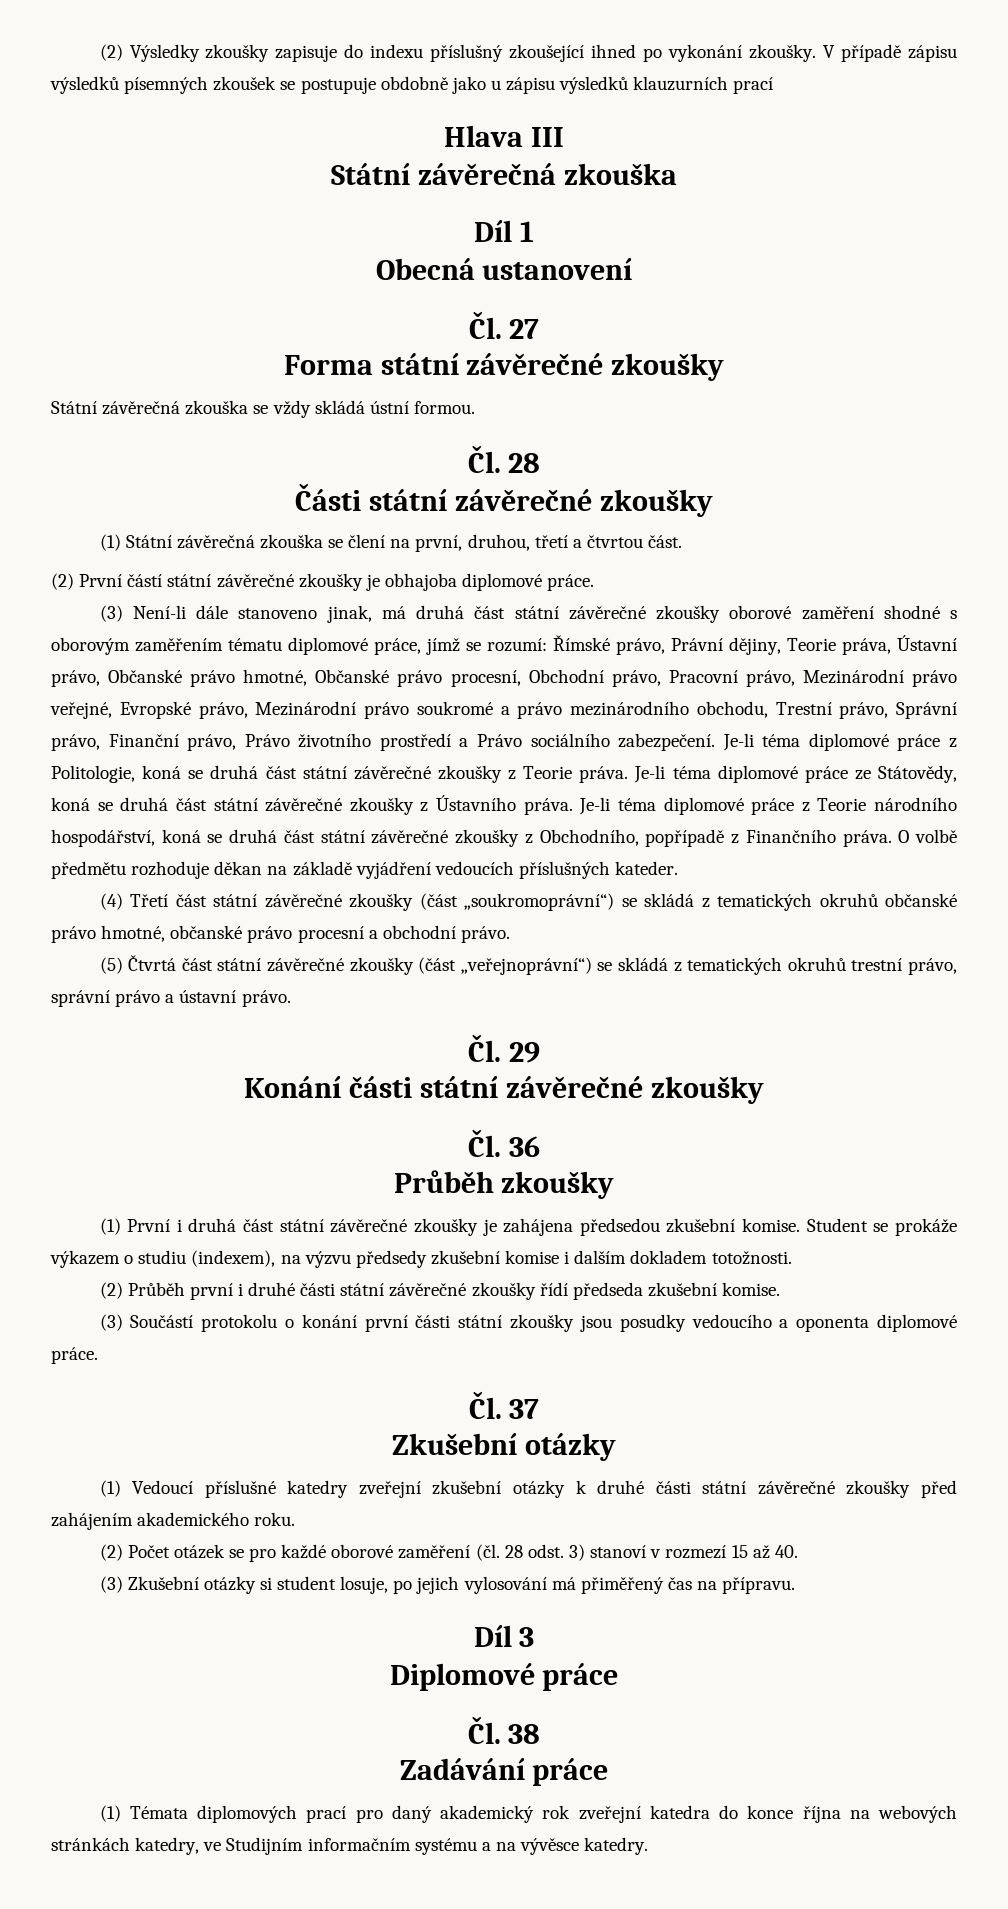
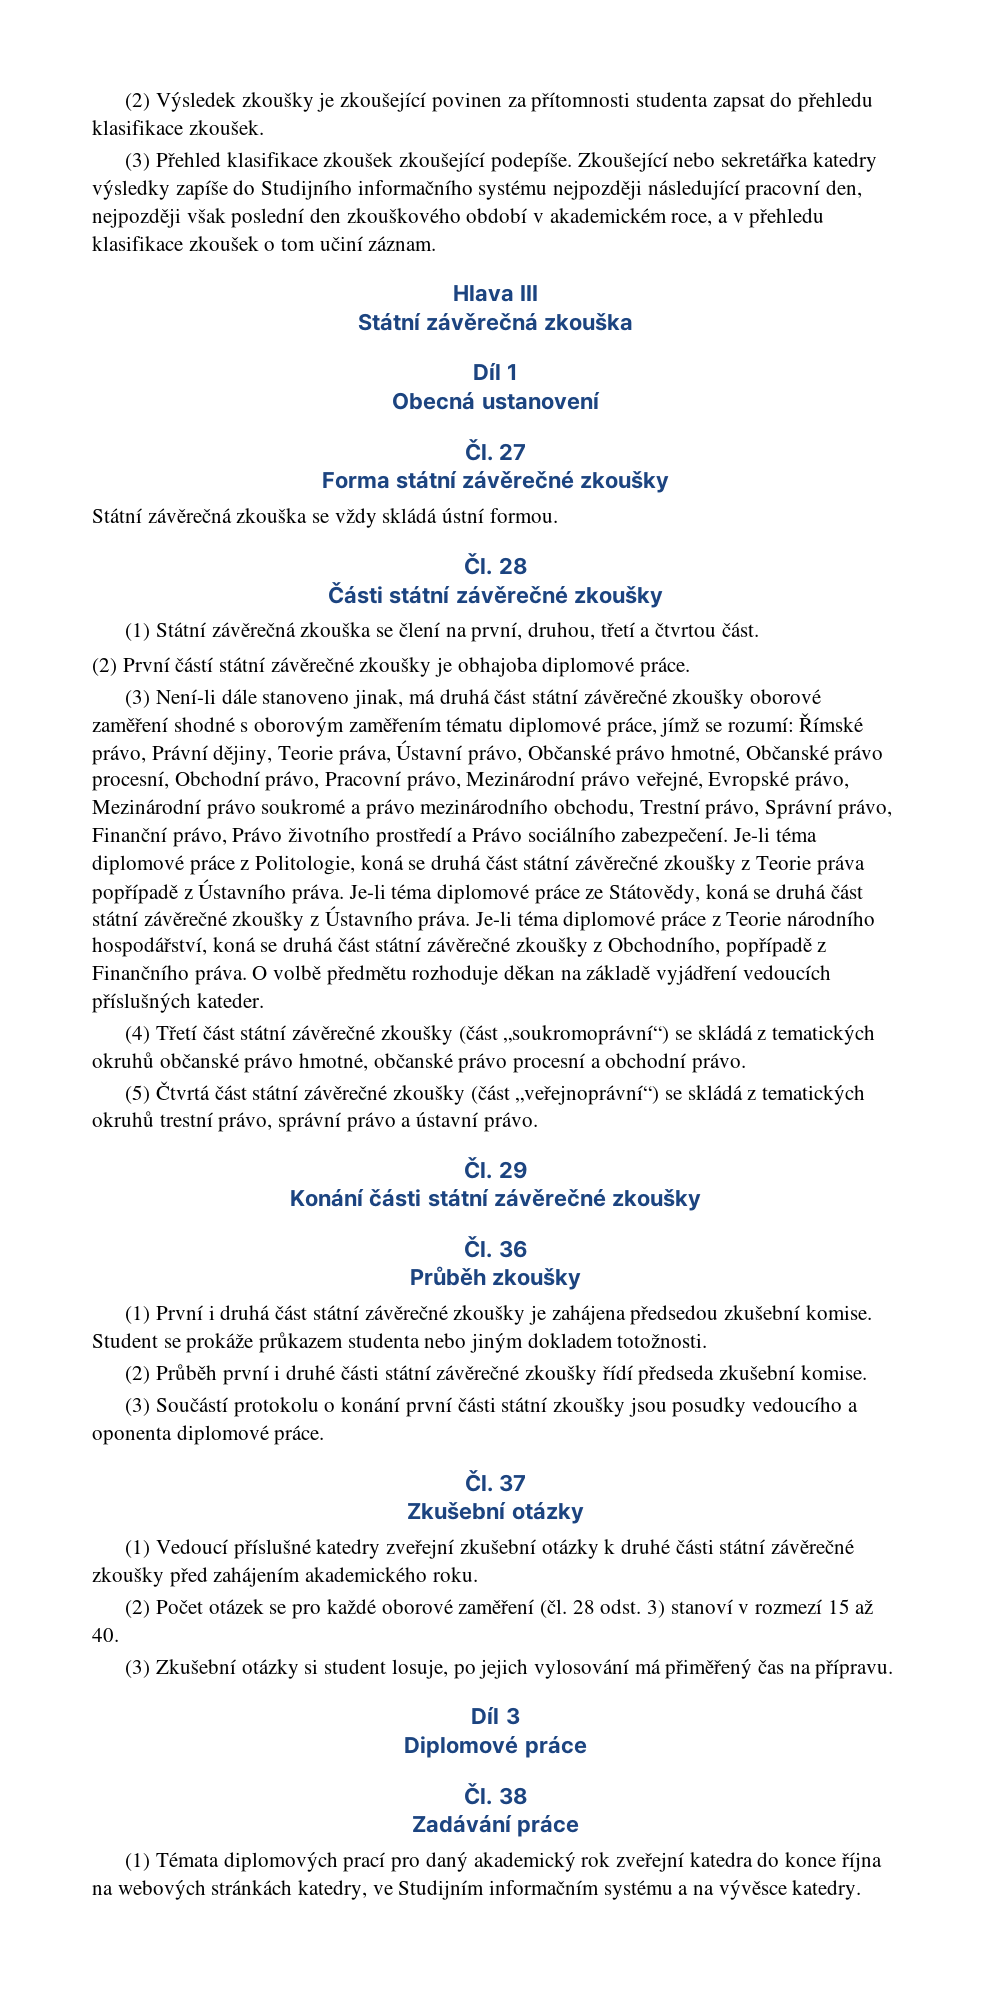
[99,44,958,62] [50,76,774,94] (2) Výsledky zkoušky zapisuje do indexu příslušný zkoušející ihned po vykonání zkoušky. V případě zápisu výsledků písemných zkoušek se postupuje obdobně jako u zápisu výsledků klauzurních prací -> [125,92,873,112] [92,120,264,135] [125,152,877,172] [92,180,863,200] [92,208,825,228] [92,236,437,251] (2) Výsledek zkoušky je zkoušející povinen za přítomnosti studenta zapsat do přehledu klasifikace zkoušek. // (3) Přehled klasifikace zkoušek zkoušející podepíše. Zkoušející nebo sekretářka katedry výsledky zapíše do Studijního informačního systému nejpozději následující pracovní den, nejpozději však poslední den zkouškového období v akademickém roce, a v přehledu klasifikace zkoušek o tom učiní záznam.
(573, 772) none -> [816,855,865,875] [92,879,287,904] práva popřípadě z Ústavního
[50,1250,627,1268] výkazem o studiu (indexem), na výzvu předsedy zkušební komise i dalším -> [259,1332,524,1353] průkazem studenta nebo jiným

